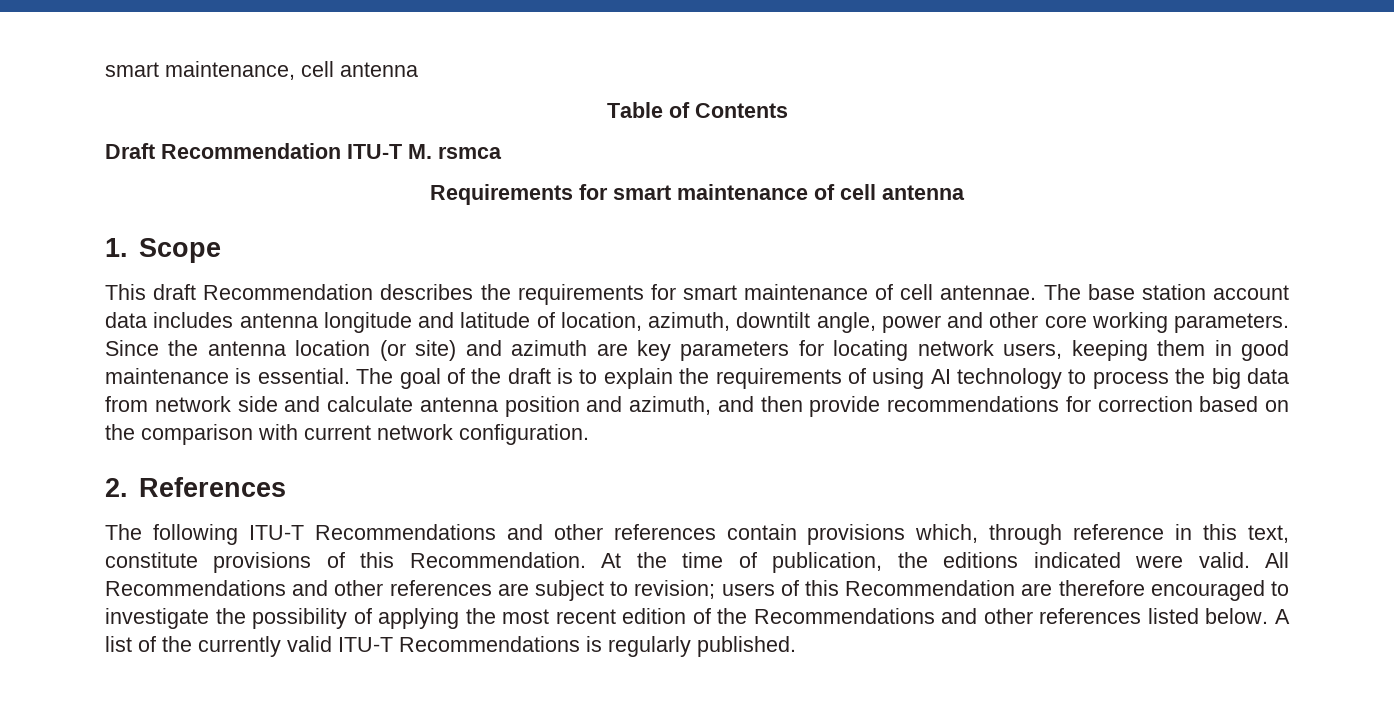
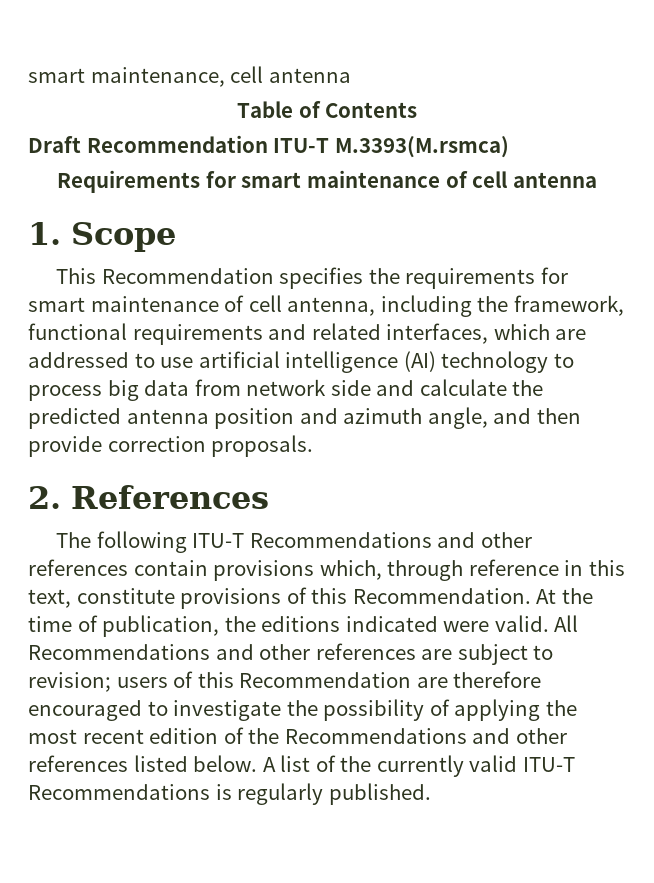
[408,144,502,159] M. rsmca -> [334,136,509,158] M.3393(M.rsmca)
[153,284,474,300] draft Recommendation describes -> [101,267,364,289] Recommendation specifies
[940,284,1289,300] [105,312,1289,333] [105,340,1289,361] [105,368,951,389] antennae. The base station account data includes antenna longitude and latitude of location, azimuth, downtilt angle, power and other core working parameters. Since the antenna location (or site) and azimuth are key parameters for locating network users, keeping them in good maintenance is essential. The goal of the draft is to explain the requirements of using AI -> [287,295,624,317] [28,323,587,345] [28,351,436,373] antenna, including the framework, functional requirements and related interfaces, which are addressed to use artificial intelligence (AI)
[1175,368,1206,384] the -> (102, 393) none
(413, 404) none -> [512,380,544,396] [28,408,121,429] the predicted
[629,396,711,415] azimuth, -> [343,407,488,429] azimuth angle,
[887,396,1289,412] [105,424,589,445] recommendations for correction based on the comparison with current network configuration. -> [107,435,314,457] correction proposals.

